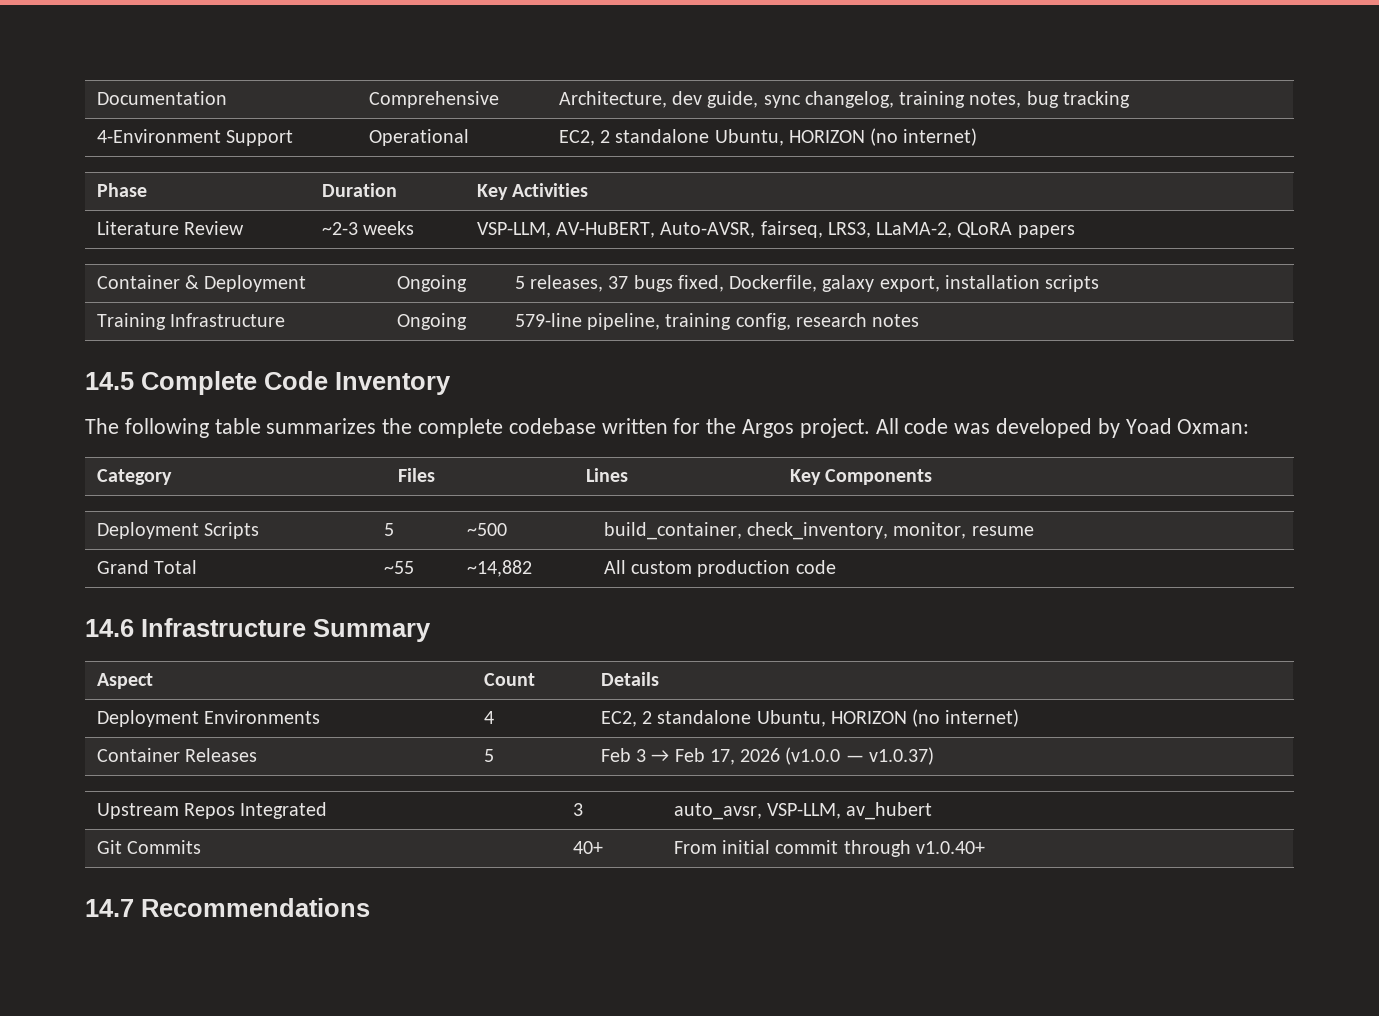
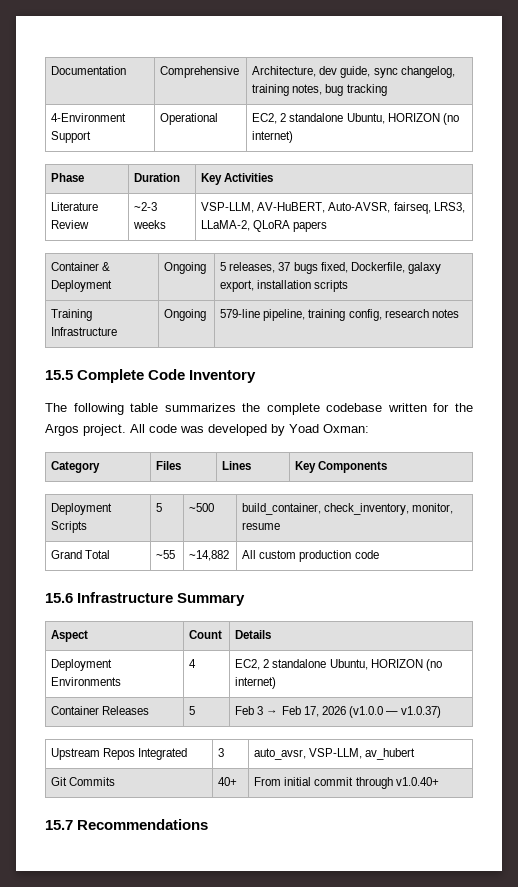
[85,372,134,390] 14.5 -> [45,370,73,380] 15.5
[85,619,134,637] 14.6 -> [45,593,73,603] 15.6
[85,899,134,917] 14.7 -> [45,820,73,830] 15.7

